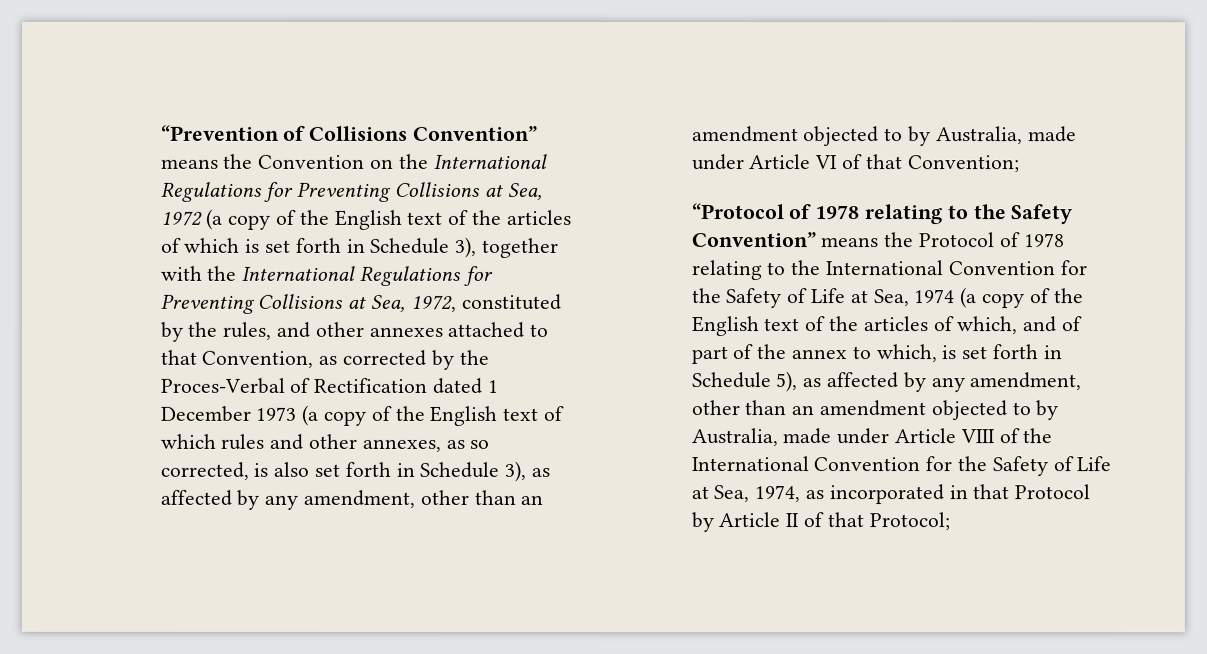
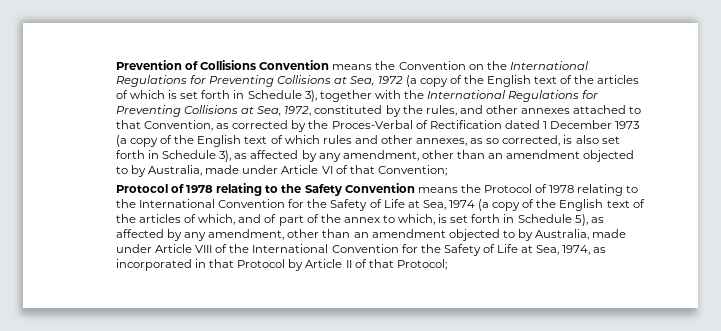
[160,124,280,141] “Prevention -> [115,60,182,70] Prevention
[413,125,539,141] Convention” -> [259,60,330,70] Convention
[691,203,785,220] “Protocol -> [115,184,168,193] Protocol
[691,232,817,248] Convention” -> [344,183,415,193] Convention

